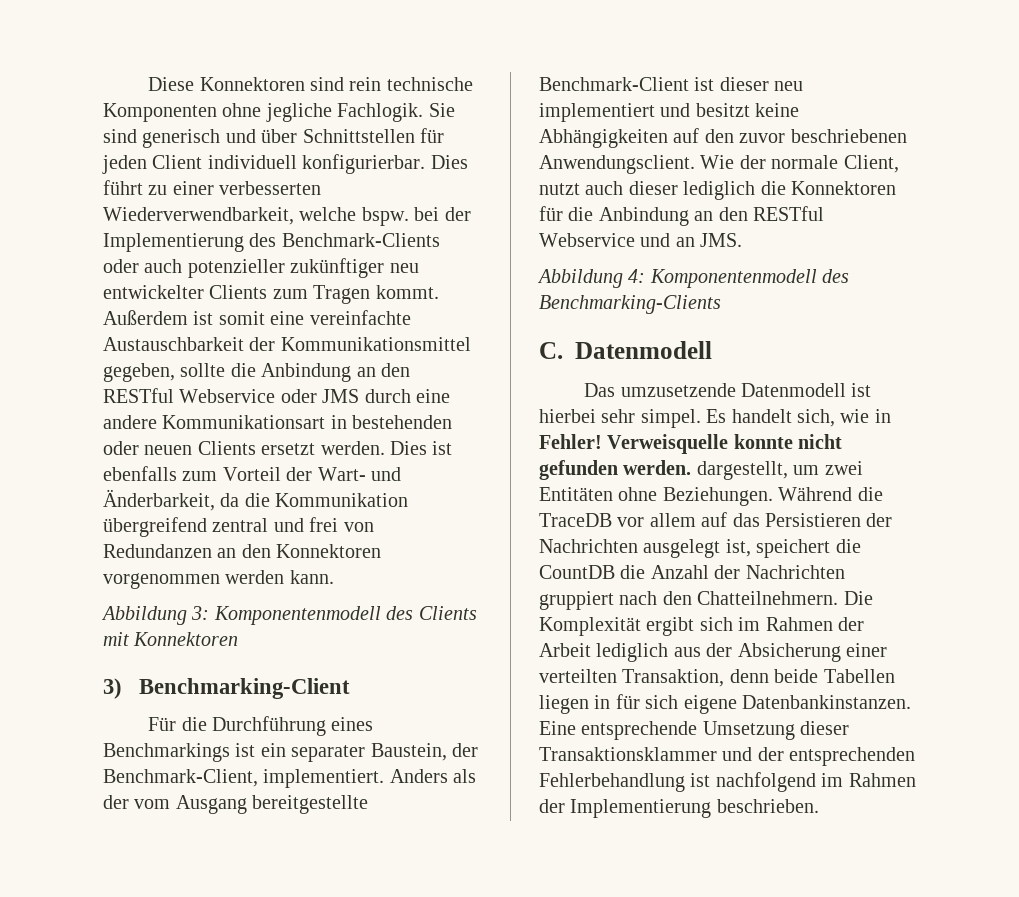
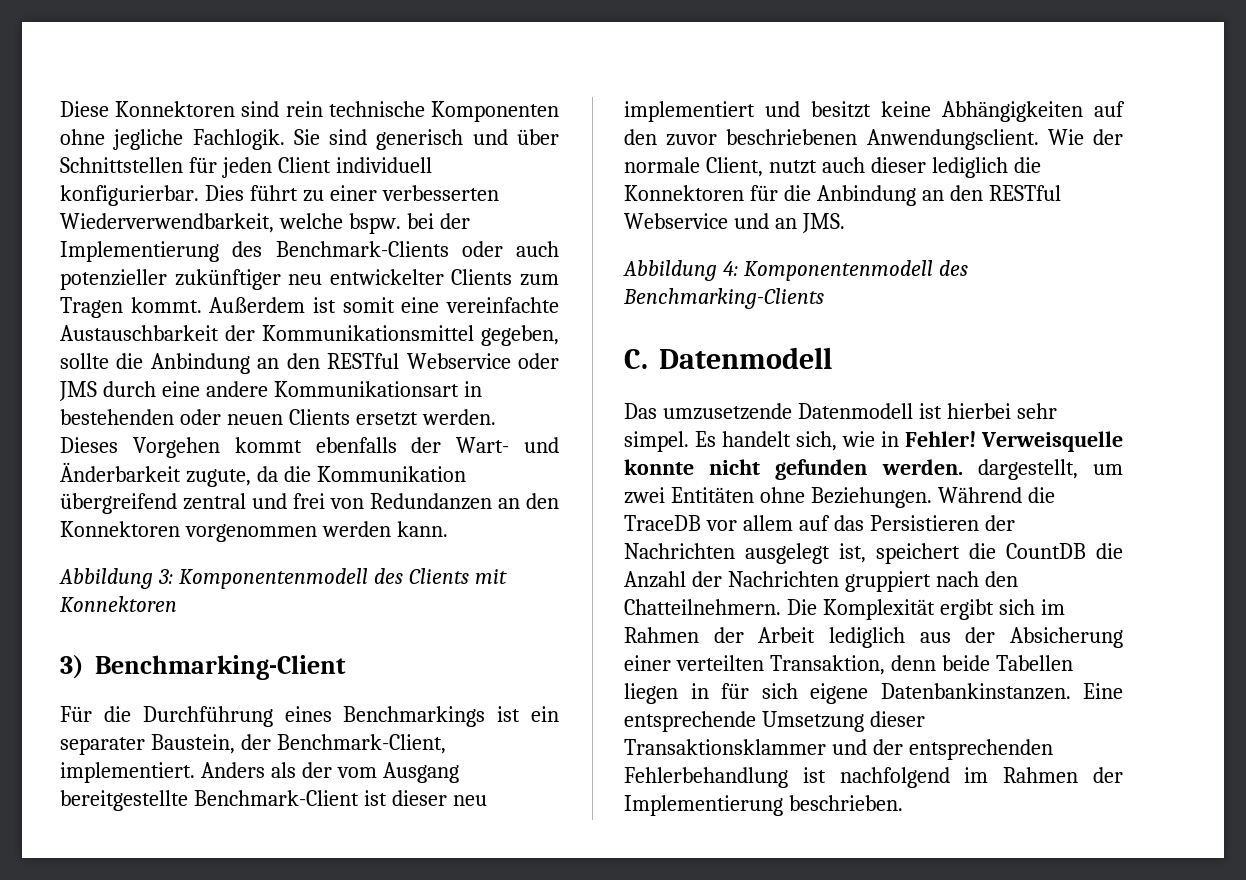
[390,441,453,455] [103,466,281,481] Dies ist ebenfalls zum Vorteil -> [60,437,397,458] Dieses Vorgehen kommt ebenfalls
[103,489,215,511] Änderbarkeit, -> [60,462,251,487] Änderbarkeit zugute,

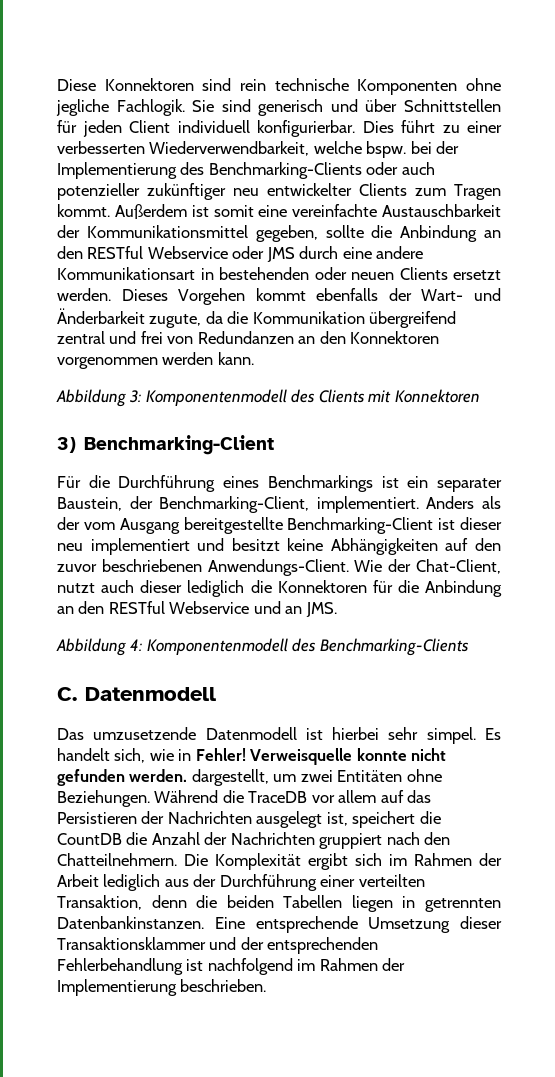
[275,241,449,257] Benchmark-Clients -> [208,162,362,179] Benchmarking-Clients
[276,734,446,754] Benchmark-Client, -> [159,496,310,513] Benchmarking-Client,
[193,790,359,806] Benchmark-Client -> [287,517,434,534] Benchmarking-Client
[866,129,1039,150] Anwendungsclient. -> [207,559,349,576] Anwendungs-Client.
[624,157,763,177] normale Client, -> [416,559,502,574] Chat-Client,
[1010,627,1123,648] Absicherung -> [219,874,317,891] Durchführung
[941,655,990,671] beide -> [196,895,274,908] die beiden
[721,683,868,704] für sich eigene -> [425,898,502,912] getrennten

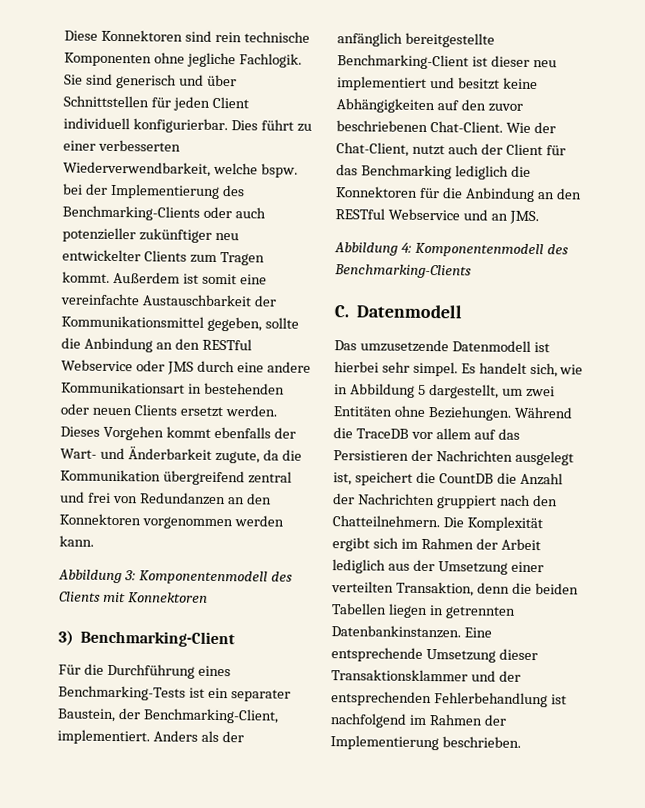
[267,475,373,492] Benchmarkings -> [58,685,186,701] Benchmarking-Tests
[83,518,180,534] vom Ausgang -> [337,32,403,47] anfänglich
[207,559,349,576] Anwendungs-Client. -> [429,121,503,133] Chat-Client.
[140,580,183,593] dieser -> [480,143,566,156] [336,164,452,180] der Client für das Benchmarking
[195,748,447,765] [57,769,188,786] Fehler! Verweisquelle konnte nicht gefunden werden. -> [349,383,426,398] Abbildung 5
[219,874,317,891] Durchführung -> [437,561,508,575] Umsetzung

